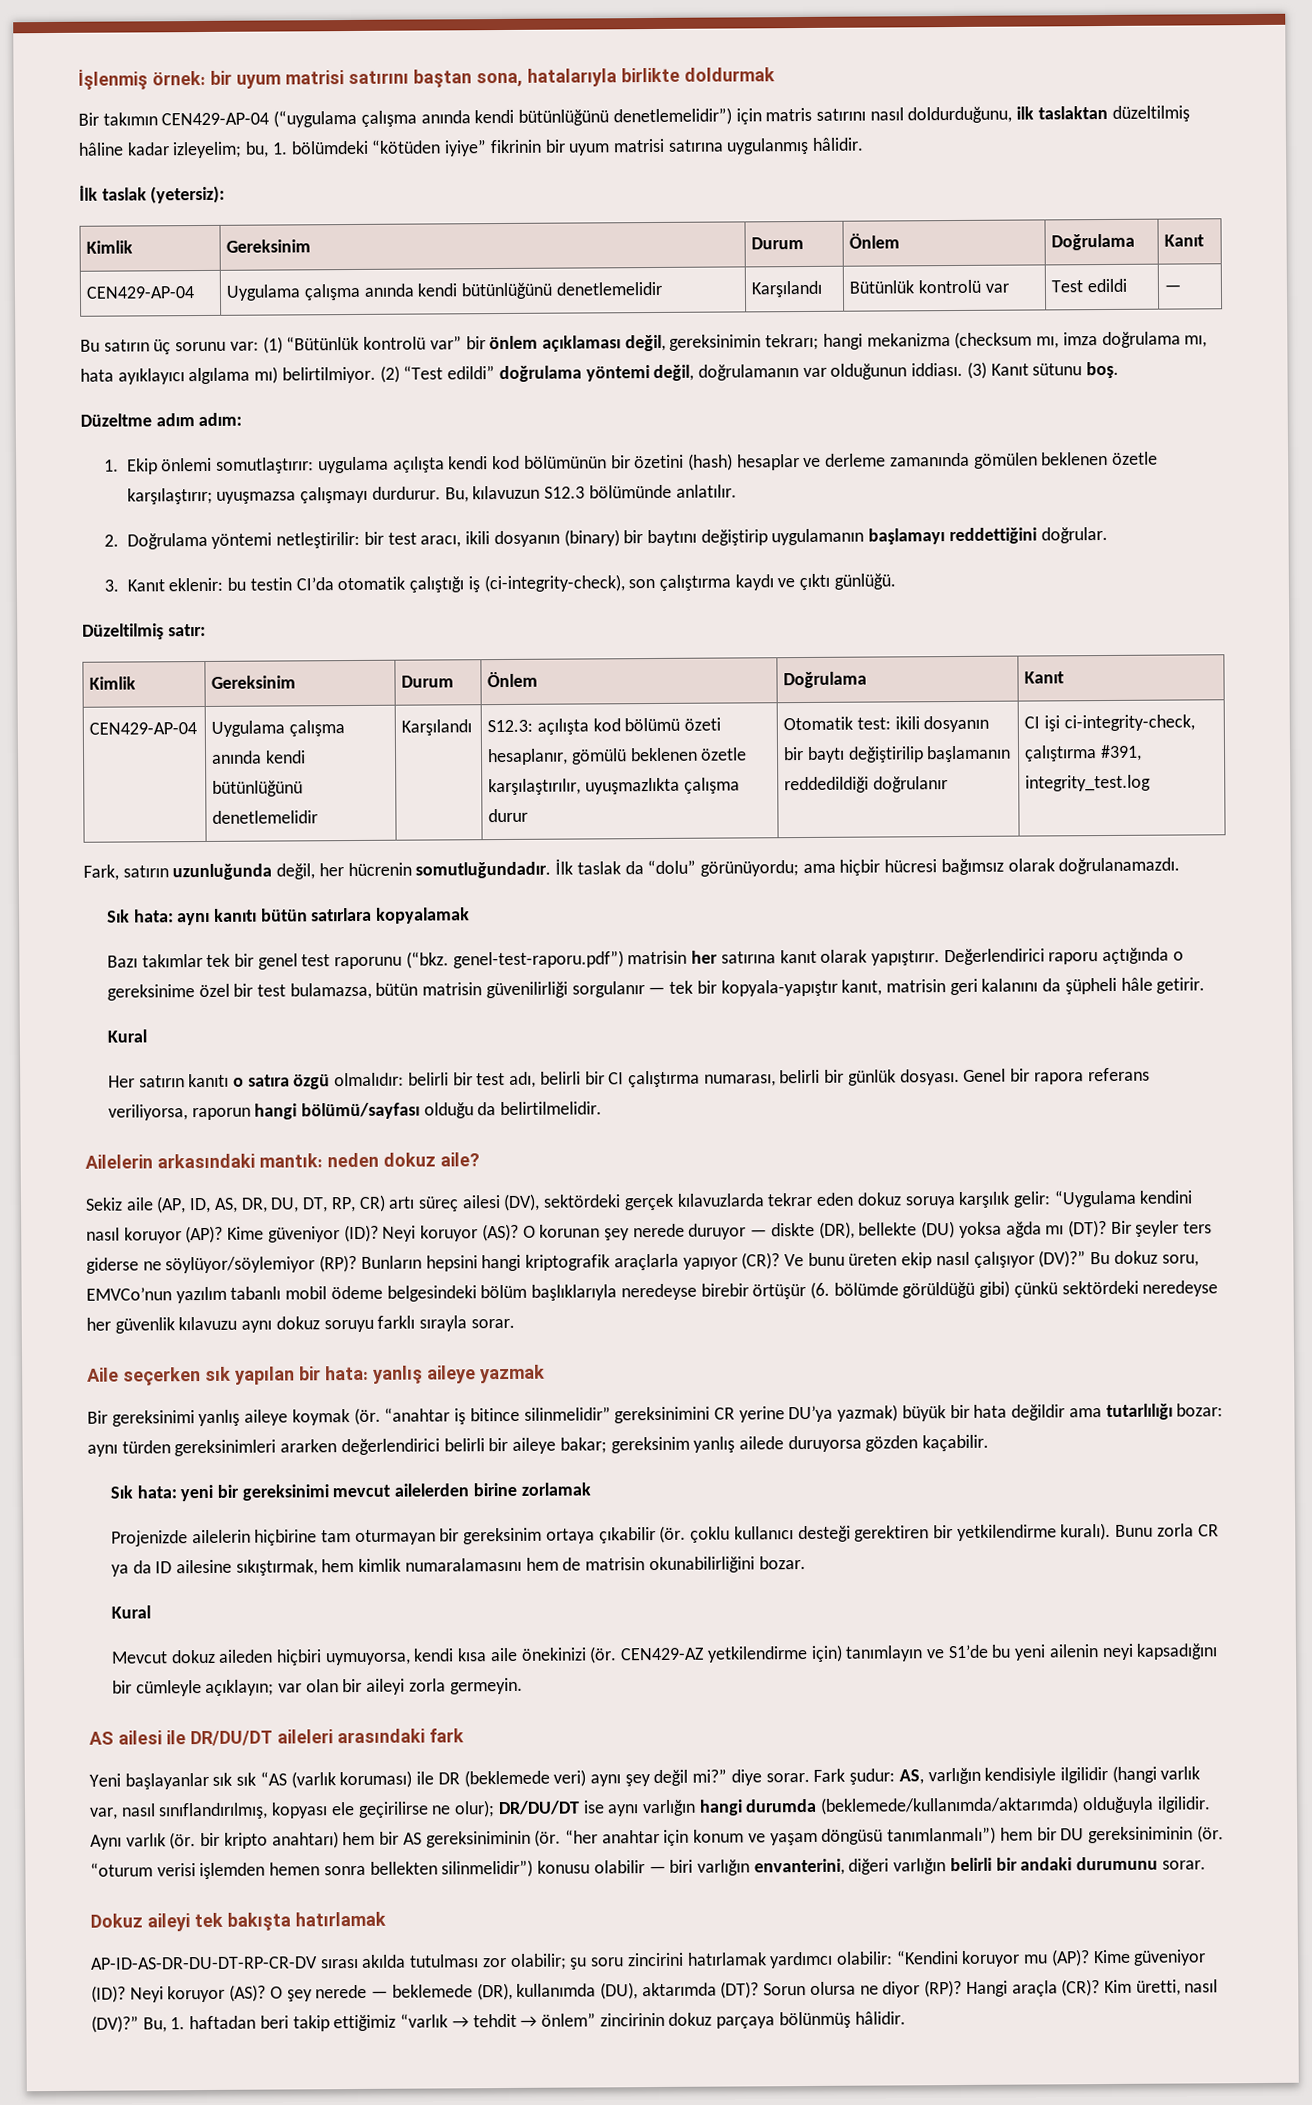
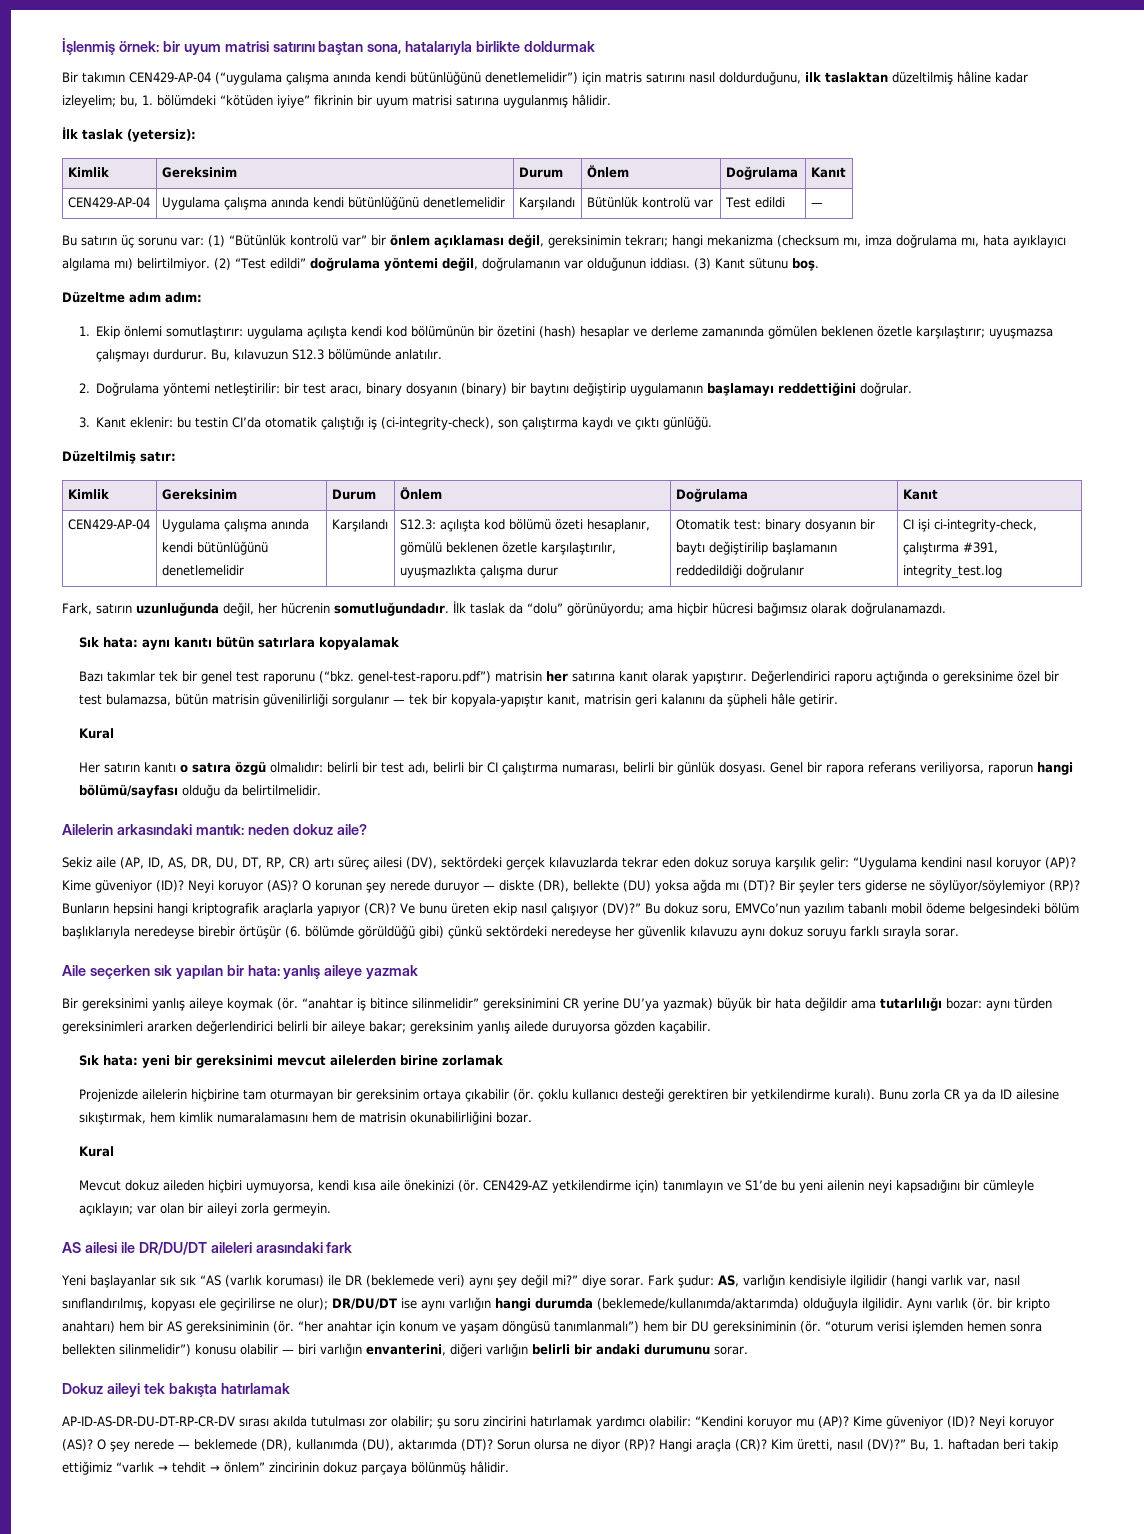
[465,531,491,545] ikili -> [366,383,403,396] binary
[894,716,920,730] ikili -> [764,519,801,532] binary

